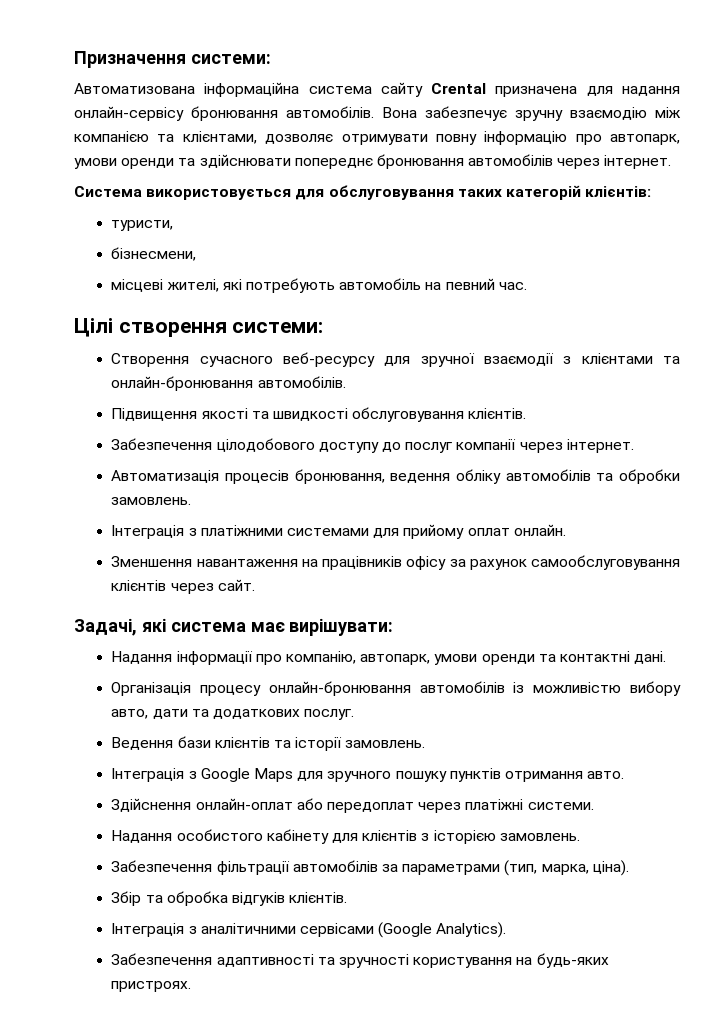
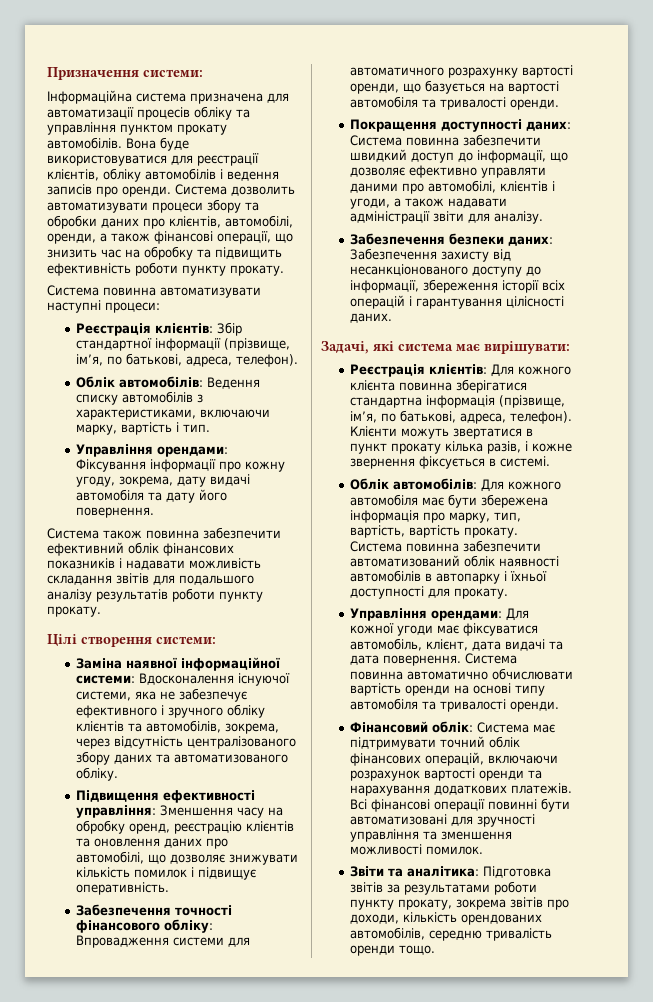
[74,82,680,97] [74,106,681,121] [74,131,680,145] [74,154,672,169] [74,185,652,200] [111,220,174,231] [111,247,197,261] [111,278,527,293] [74,318,324,337] [111,352,680,367] [111,376,346,391] [111,407,527,422] [111,438,634,453] [111,469,680,484] [111,497,192,505] [111,524,566,539] [111,555,680,570] [111,579,255,594] Автоматизована інформаційна система сайту Crental призначена для надання онлайн-сервісу бронювання автомобілів. Вона забезпечує зручну взаємодію між компанією та клієнтами, дозволяє отримувати повну інформацію про автопарк, умови оренди та здійснювати попереднє бронювання автомобілів через інтернет. // Система використовується для обслуговування таких категорій клієнтів: // туристи, // бізнесмени, // місцеві жителі, які потребують автомобіль на певний час. // Цілі створення системи: // Створення сучасного веб-ресурсу для зручної взаємодії з клієнтами та онлайн-бронювання автомобілів. // Підвищення якості та швидкості обслуговування клієнтів. // Забезпечення цілодобового доступу до послуг компанії через інтернет. // Автоматизація процесів бронювання, ведення обліку автомобілів та обробки замовлень. // Інтеграція з платіжними системами для прийому оплат онлайн. // Зменшення навантаження на працівників офісу за рахунок самообслуговування клієнтів через сайт. -> [47,90,289,104] [47,106,250,120] [47,122,227,135] [47,137,189,151] [47,153,259,166] [47,168,279,182] [47,184,295,197] [47,199,259,213] [47,215,293,229] [47,231,293,244] [47,246,282,260] [47,262,284,276] [47,285,261,298] [47,300,160,313] [76,322,243,336] [76,338,291,351] [76,353,299,367] [76,376,261,389] [76,391,204,405] [76,409,271,420] [76,422,211,435] [76,444,229,457] [76,459,286,472] [76,474,251,487] [76,489,228,503] [76,507,155,518] [47,527,281,539] [47,542,234,556] [47,558,261,570] [47,573,254,585] [47,588,263,602] [47,606,101,617] [47,634,216,647] [76,657,281,671] [76,673,291,686] [76,688,248,702] [76,704,266,718] [76,720,280,734] [76,736,297,749] [76,751,289,765] [76,767,119,781] [76,790,256,803] [76,805,284,818] [76,820,295,834] [76,838,229,849] [76,851,299,865] [76,867,257,880] [76,882,170,895] [76,904,233,916] [76,919,214,933] [76,935,251,948] [350,65,574,78] [350,80,560,94] [350,96,560,110] [350,119,572,132] [350,134,542,146] [350,149,569,163] [350,165,547,178] [350,180,556,194] [350,198,508,209] [350,211,544,224] [350,233,554,246] [350,248,512,262] [350,264,542,277] [350,279,566,293] [350,295,565,309] [350,313,393,323] Інформаційна система призначена для автоматизації процесів обліку та управління пунктом прокату автомобілів. Вона буде використовуватися для реєстрації клієнтів, обліку автомобілів і ведення записів про оренди. Система дозволить автоматизувати процеси збору та обробки даних про клієнтів, автомобілі, оренди, а також фінансові операції, що знизить час на обробку та підвищить ефективність роботи пункту прокату. // Система повинна автоматизувати наступні процеси: // Реєстрація клієнтів: Збір стандартної інформації (прізвище, ім’я, по батькові, адреса, телефон). // Облік автомобілів: Ведення списку автомобілів з характеристиками, включаючи марку, вартість і тип. // Управління орендами: Фіксування інформації про кожну угоду, зокрема, дату видачі автомобіля та дату його повернення. // Система також повинна забезпечити ефективний облік фінансових показників і надавати можливість складання звітів для подальшого аналізу результатів роботи пункту прокату. // Цілі створення системи: // Заміна наявної інформаційної системи: Вдосконалення існуючої системи, яка не забезпечує ефективного і зручного обліку клієнтів та автомобілів, зокрема, через відсутність централізованого збору даних та автоматизованого обліку. // Підвищення ефективності управління: Зменшення часу на обробку оренд, реєстрацію клієнтів та оновлення даних про автомобілі, що дозволяє знижувати кількість помилок і підвищує оперативність. // Забезпечення точності фінансового обліку: Впровадження системи для автоматичного розрахунку вартості оренди, що базується на вартості автомобіля та тривалості оренди. // Покращення доступності даних: Система повинна забезпечити швидкий доступ до інформації, що дозволяє ефективно управляти даними про автомобілі, клієнтів і угоди, а також надавати адміністрації звіти для аналізу. // Забезпечення безпеки даних: Забезпечення захисту від несанкціонованого доступу до інформації, збереження історії всіх операцій і гарантування цілісності даних.
[111,651,667,665] [111,681,681,696] [111,709,355,720] [111,736,426,751] [111,768,625,782] [111,798,594,813] [111,829,580,844] [111,860,629,876] [111,891,348,906] [111,922,507,938] [111,953,609,968] [111,981,192,992] Надання інформації про компанію, автопарк, умови оренди та контактні дані. // Організація процесу онлайн-бронювання автомобілів із можливістю вибору авто, дати та додаткових послуг. // Ведення бази клієнтів та історії замовлень. // Інтеграція з Google Maps для зручного пошуку пунктів отримання авто. // Здійснення онлайн-оплат або передоплат через платіжні системи. // Надання особистого кабінету для клієнтів з історією замовлень. // Забезпечення фільтрації автомобілів за параметрами (тип, марка, ціна). // Збір та обробка відгуків клієнтів. // Інтеграція з аналітичними сервісами (Google Analytics). // Забезпечення адаптивності та зручності користування на будь-яких пристроях. -> [350,364,572,377] [350,379,528,393] [350,395,566,408] [350,410,573,424] [350,426,534,439] [350,441,573,454] [350,456,551,469] [350,478,562,492] [350,494,549,508] [350,510,522,523] [350,525,519,538] [350,540,542,552] [350,555,560,567] [350,570,548,584] [350,586,509,599] [350,608,530,621] [350,623,539,636] [350,638,564,651] [350,653,518,666] [350,668,574,680] [350,683,546,696] [350,698,560,712] [350,721,556,733] [350,736,521,750] [350,752,559,766] [350,768,543,781] [350,783,573,796] [350,798,571,812] [350,814,536,827] [350,829,513,842] [350,844,484,855] [350,866,552,878] [350,881,538,895] [350,897,570,910] [350,912,543,925] [350,927,553,941] [350,945,436,956] Реєстрація клієнтів: Для кожного клієнта повинна зберігатися стандартна інформація (прізвище, ім’я, по батькові, адреса, телефон). Клієнти можуть звертатися в пункт прокату кілька разів, і кожне звернення фіксується в системі. // Облік автомобілів: Для кожного автомобіля має бути збережена інформація про марку, тип, вартість, вартість прокату. Система повинна забезпечити автоматизований облік наявності автомобілів в автопарку і їхньої доступності для прокату. // Управління орендами: Для кожної угоди має фіксуватися автомобіль, клієнт, дата видачі та дата повернення. Система повинна автоматично обчислювати вартість оренди на основі типу автомобіля та тривалості оренди. // Фінансовий облік: Система має підтримувати точний облік фінансових операцій, включаючи розрахунок вартості оренди та нарахування додаткових платежів. Всі фінансові операції повинні бути автоматизовані для зручності управління та зменшення можливості помилок. // Звіти та аналітика: Підготовка звітів за результатами роботи пункту прокату, зокрема звітів про доходи, кількість орендованих автомобілів, середню тривалість оренди тощо.

